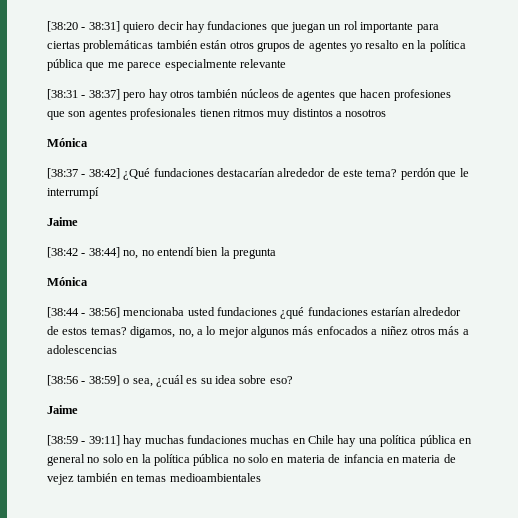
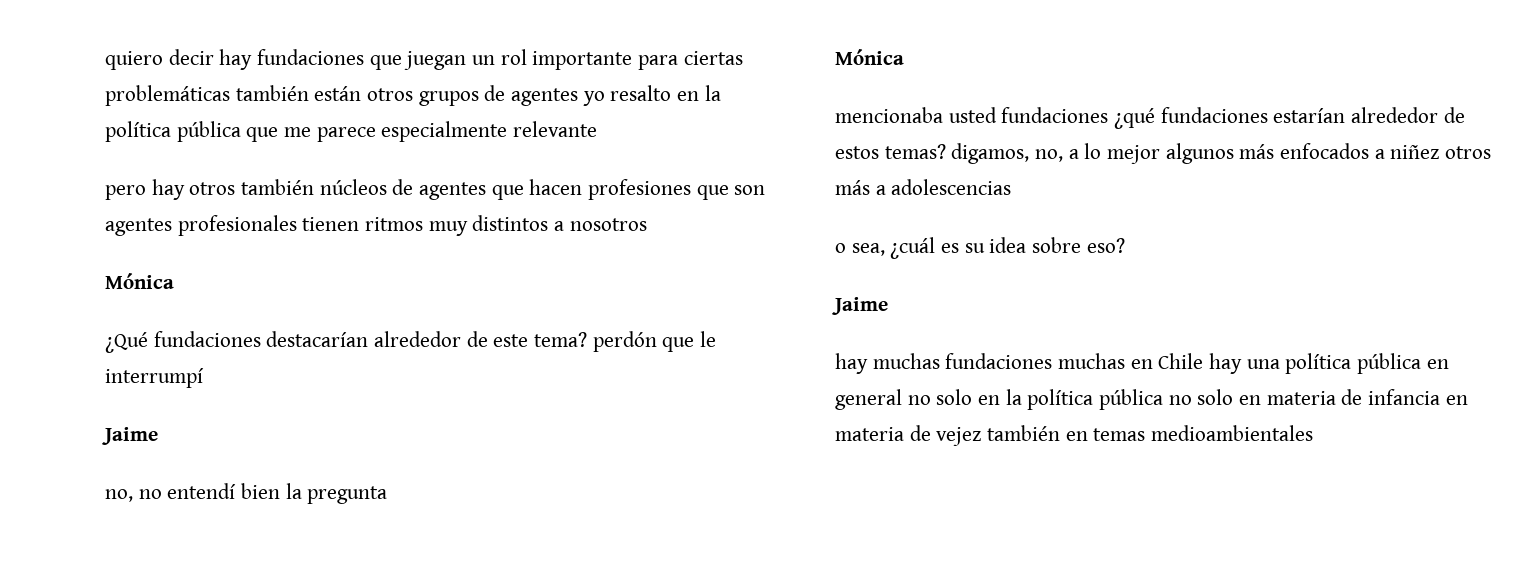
[47,21,120,32] [38:20 - 38:31] -> (105, 60) none
[47,89,120,100] [38:31 - 38:37] -> (598, 129) none
[47,168,120,179] [38:37 - 38:42] -> (174, 281) none
[47,247,120,258] [38:42 - 38:44] -> (158, 436) none
[47,307,120,318] [38:44 - 38:56] -> (904, 57) none
[47,375,120,386] [38:56 - 38:59] -> (1012, 187) none
[47,435,120,446] [38:59 - 39:11] -> (888, 306) none

